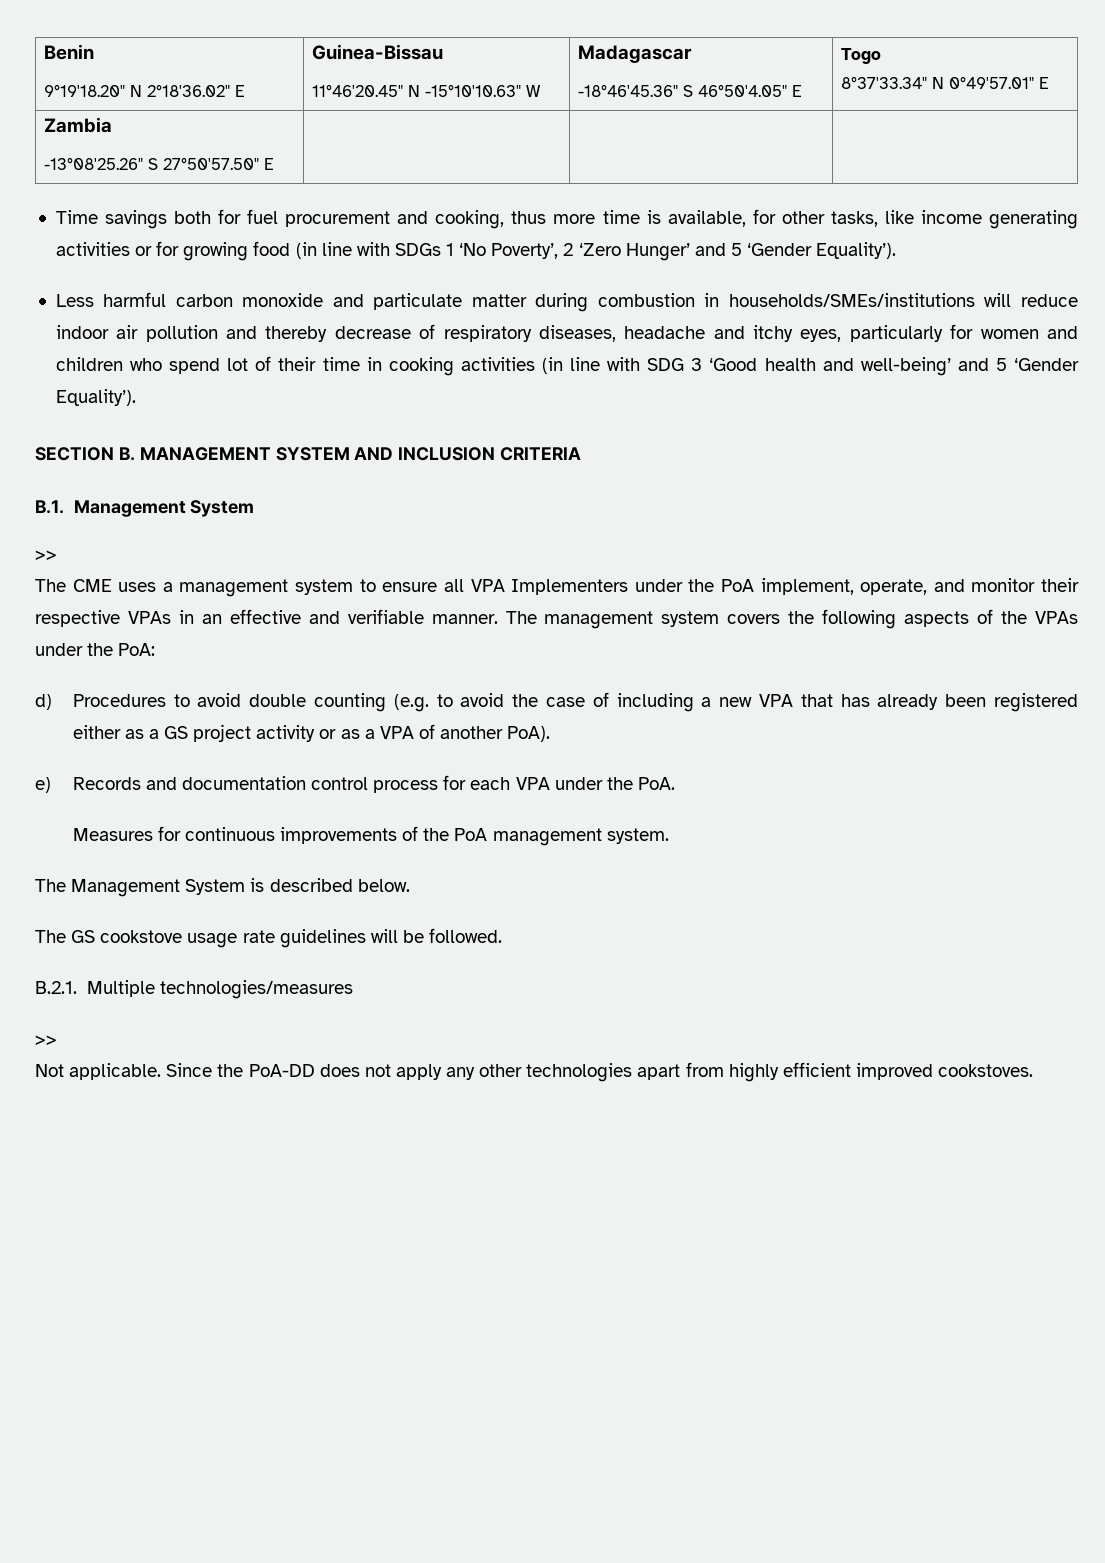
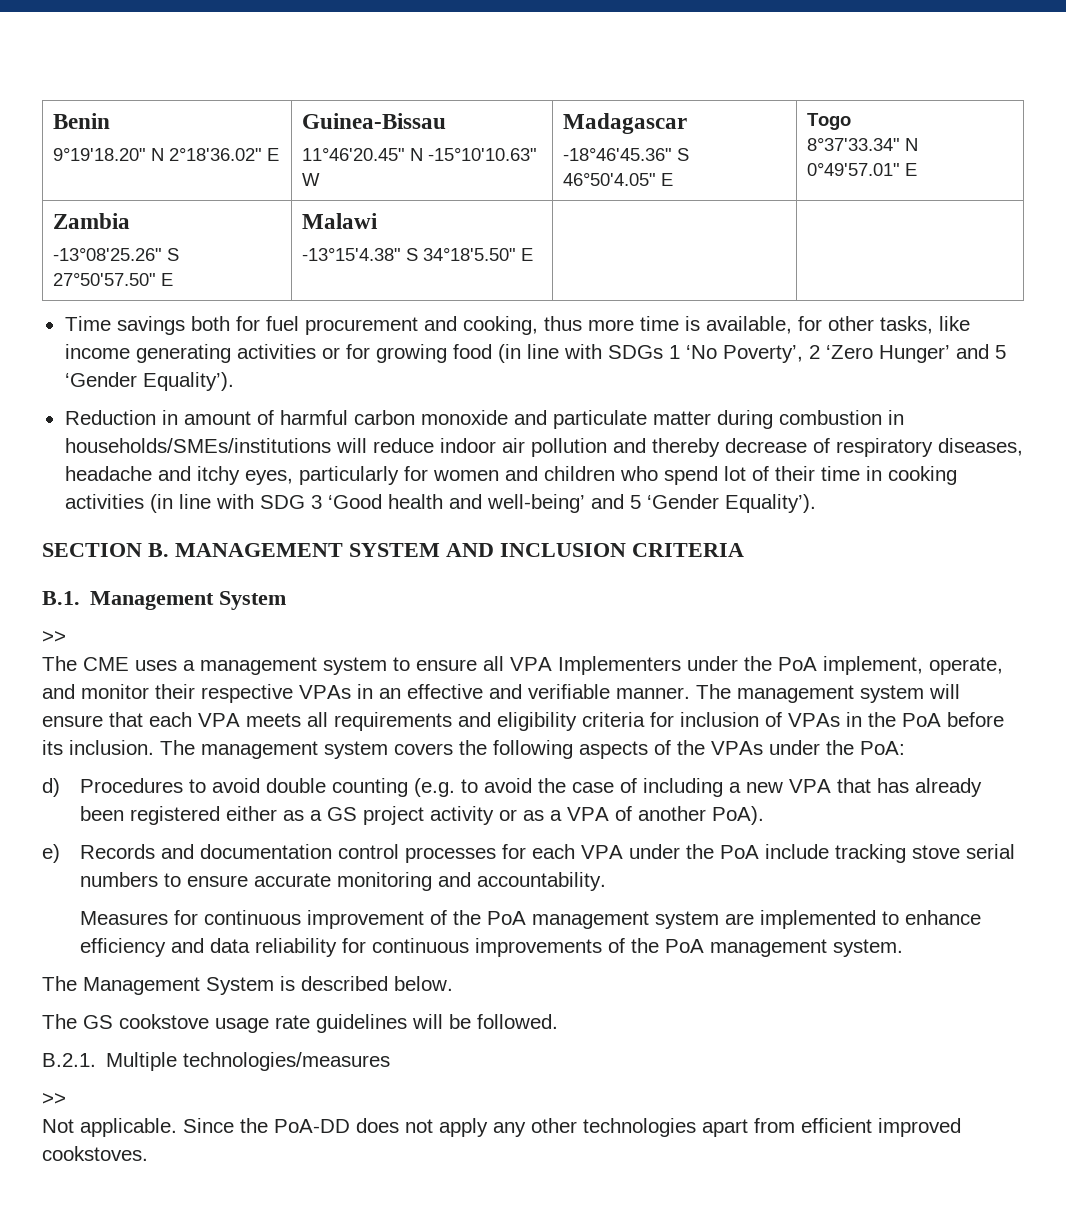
(274, 164) none -> [301,213,378,229] [301,247,533,261] Malawi // -13°15'4.38" S 34°18'5.50" E
[55,294,94,307] Less -> [64,410,274,425] Reduction in amount of
(720, 619) none -> [929,684,960,699] [42,712,1004,731] [42,740,388,759] will ensure that each VPA meets all requirements and eligibility criteria for inclusion of VPAs in the PoA before its inclusion. The management system
[373,780,439,793] process -> [405,847,497,863] processes
[638,777,676,790] [72,828,153,841] PoA. // Measures -> [720,844,1016,863] [80,872,607,891] [80,910,982,929] [80,938,338,957] PoA include tracking stove serial numbers to ensure accurate monitoring and accountability. // Measures for continuous improvement of the PoA management system are implemented to enhance efficiency and data reliability
[728,1063,779,1082] highly -> (795, 1125) none

